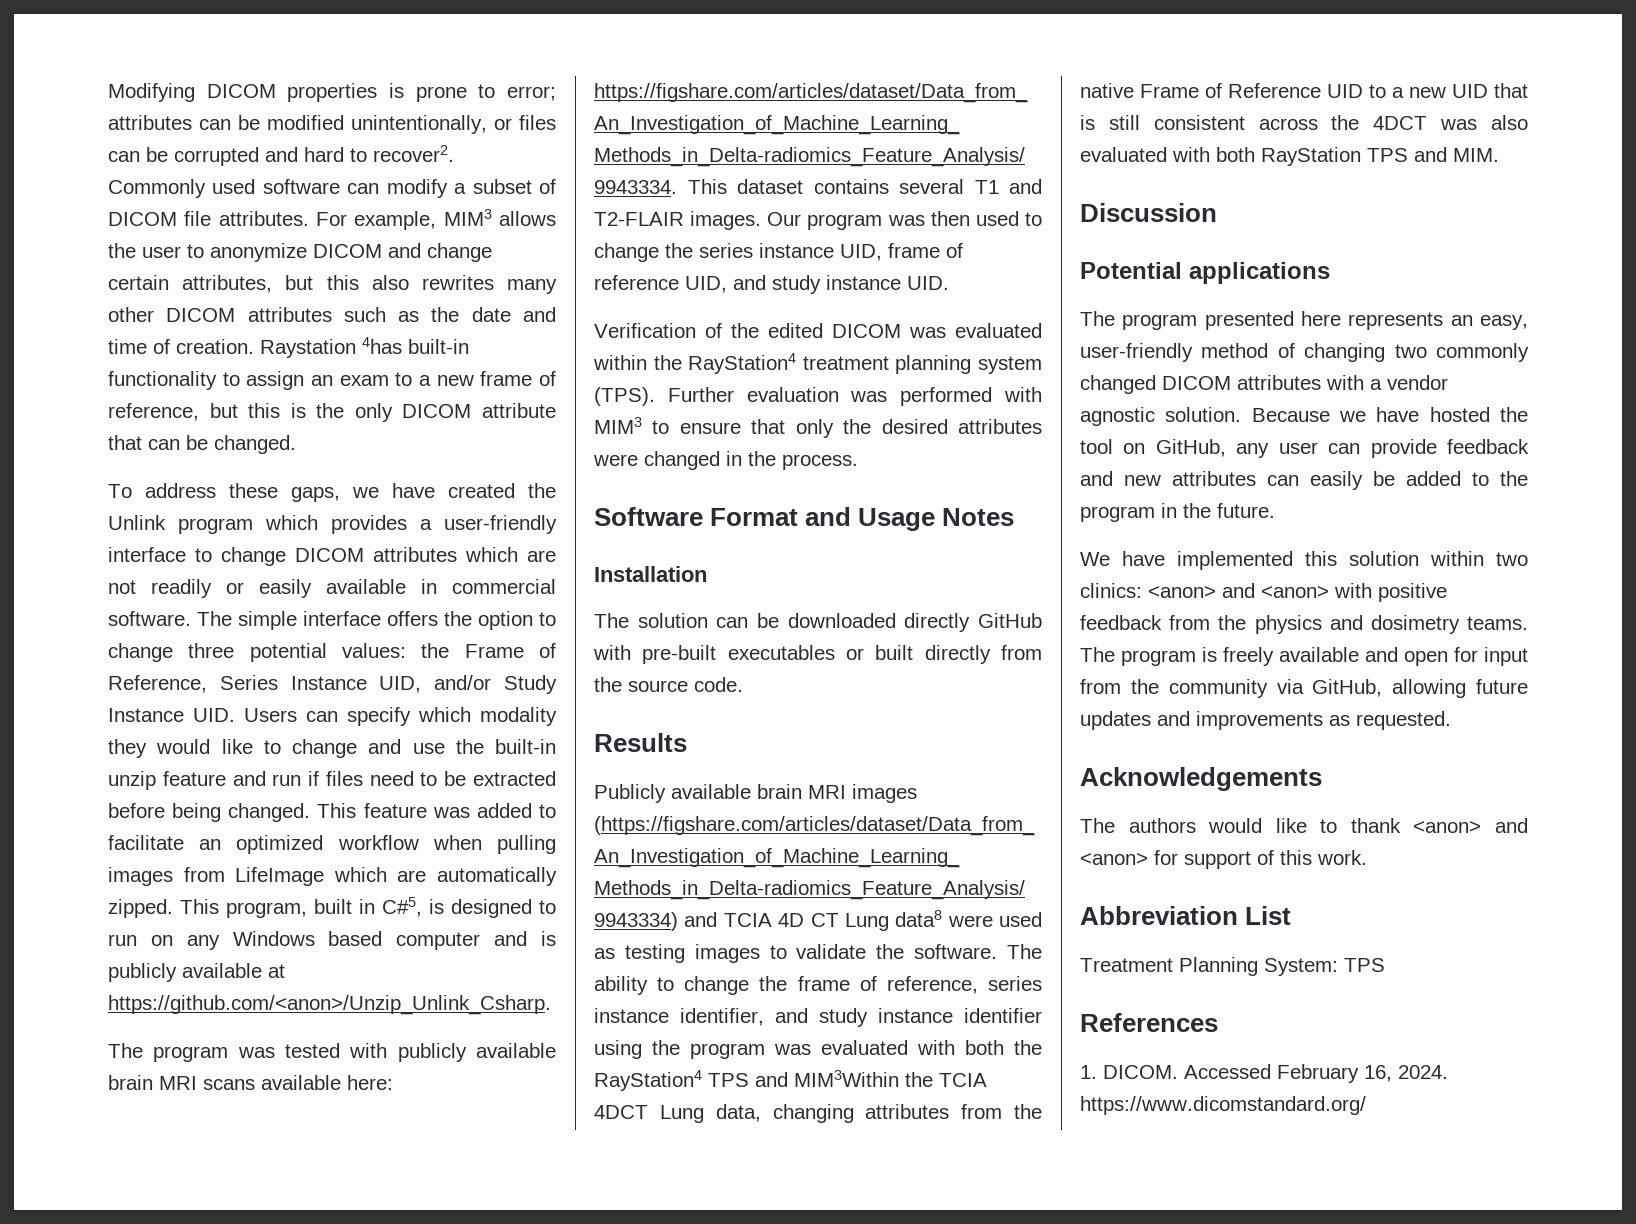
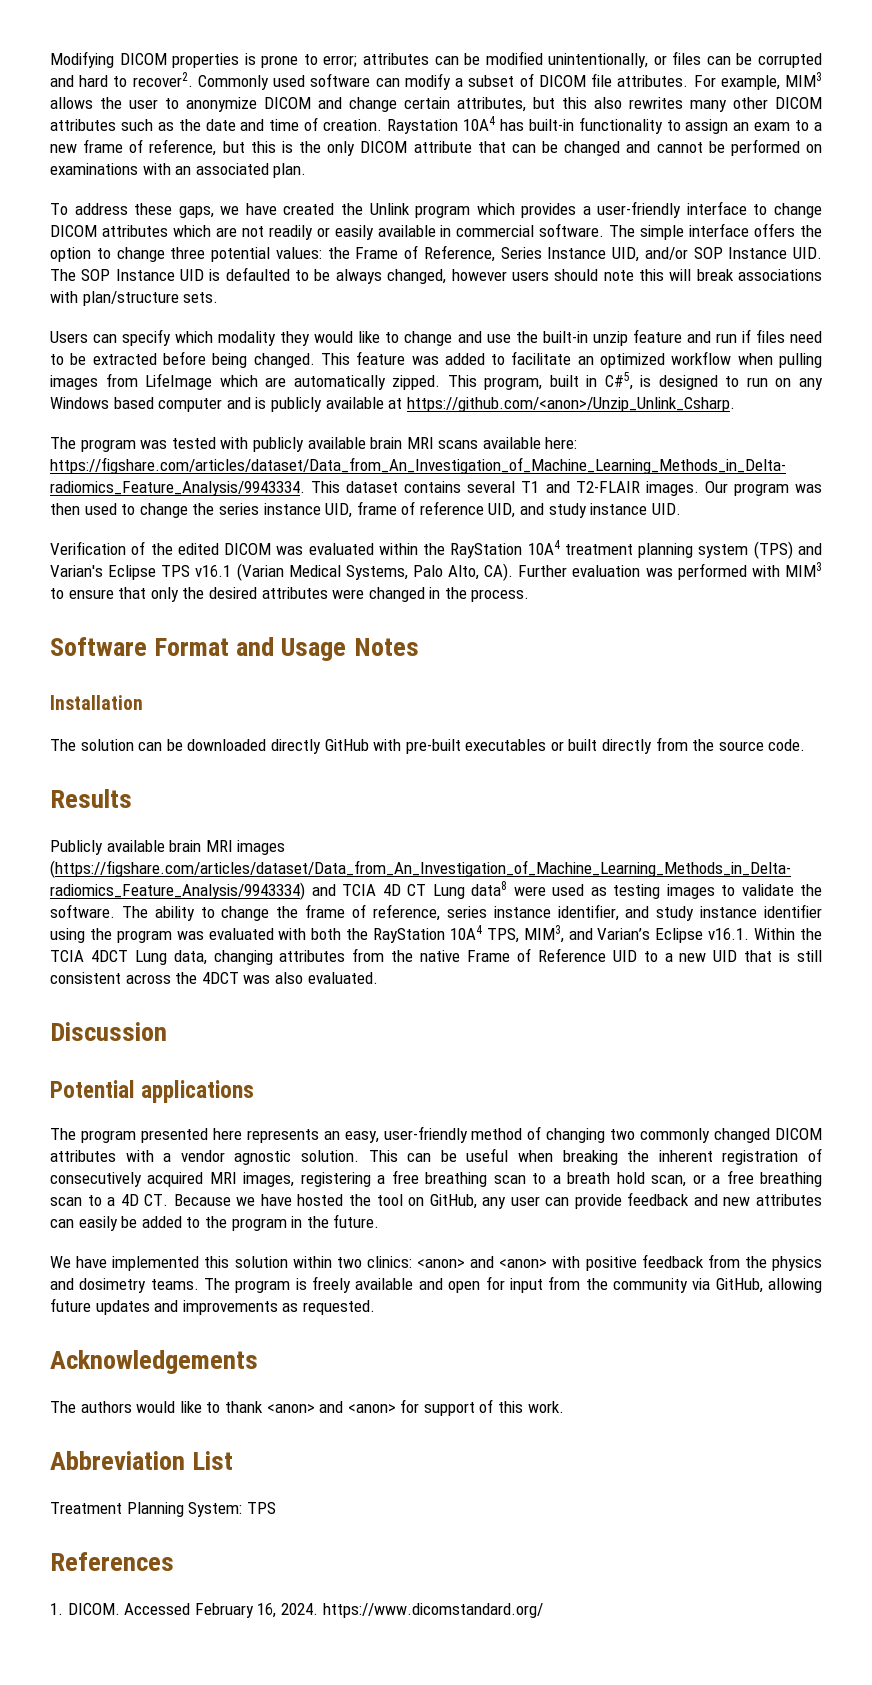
[362,337,402,354] 4has -> [462,116,524,131] 10A4 has
[214,435,296,454] changed. -> [564,139,822,156] [50,163,307,178] changed and cannot be performed on examinations with an associated plan.
[504,675,557,694] Study -> [693,247,723,259] SOP
(235, 715) none -> [50,267,823,284] [50,291,219,306] The SOP Instance UID is defaulted to be always changed, however users should note this will break associations with plan/structure sets. //
[688,353,797,374] RayStation4 -> [450,540,560,558] RayStation 10A4
[594,387,655,406] (TPS). -> [753,541,822,559] [50,563,514,581] (TPS) and Varian's Eclipse TPS v16.1 (Varian Medical Systems, Palo Alto, CA).
[594,1070,899,1091] RayStation4 TPS and MIM3Within -> [373,925,796,943] RayStation 10A4 TPS, MIM3, and Varian’s Eclipse v16.1. Within
[1080,147,1499,166] evaluated with both RayStation TPS and MIM. -> [307,972,378,984] evaluated.
(1242, 414) none -> [368,1148,823,1165] [50,1170,823,1187] [50,1194,169,1206] This can be useful when breaking the inherent registration of consecutively acquired MRI images, registering a free breathing scan to a breath hold scan, or a free breathing scan to a 4D CT.

